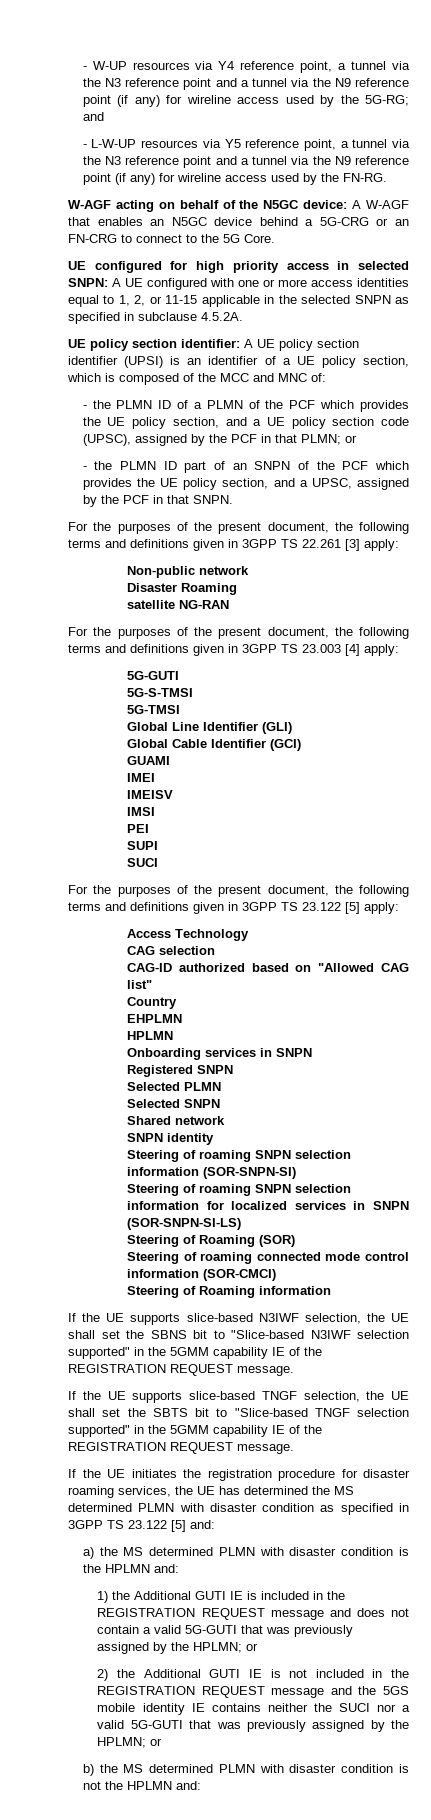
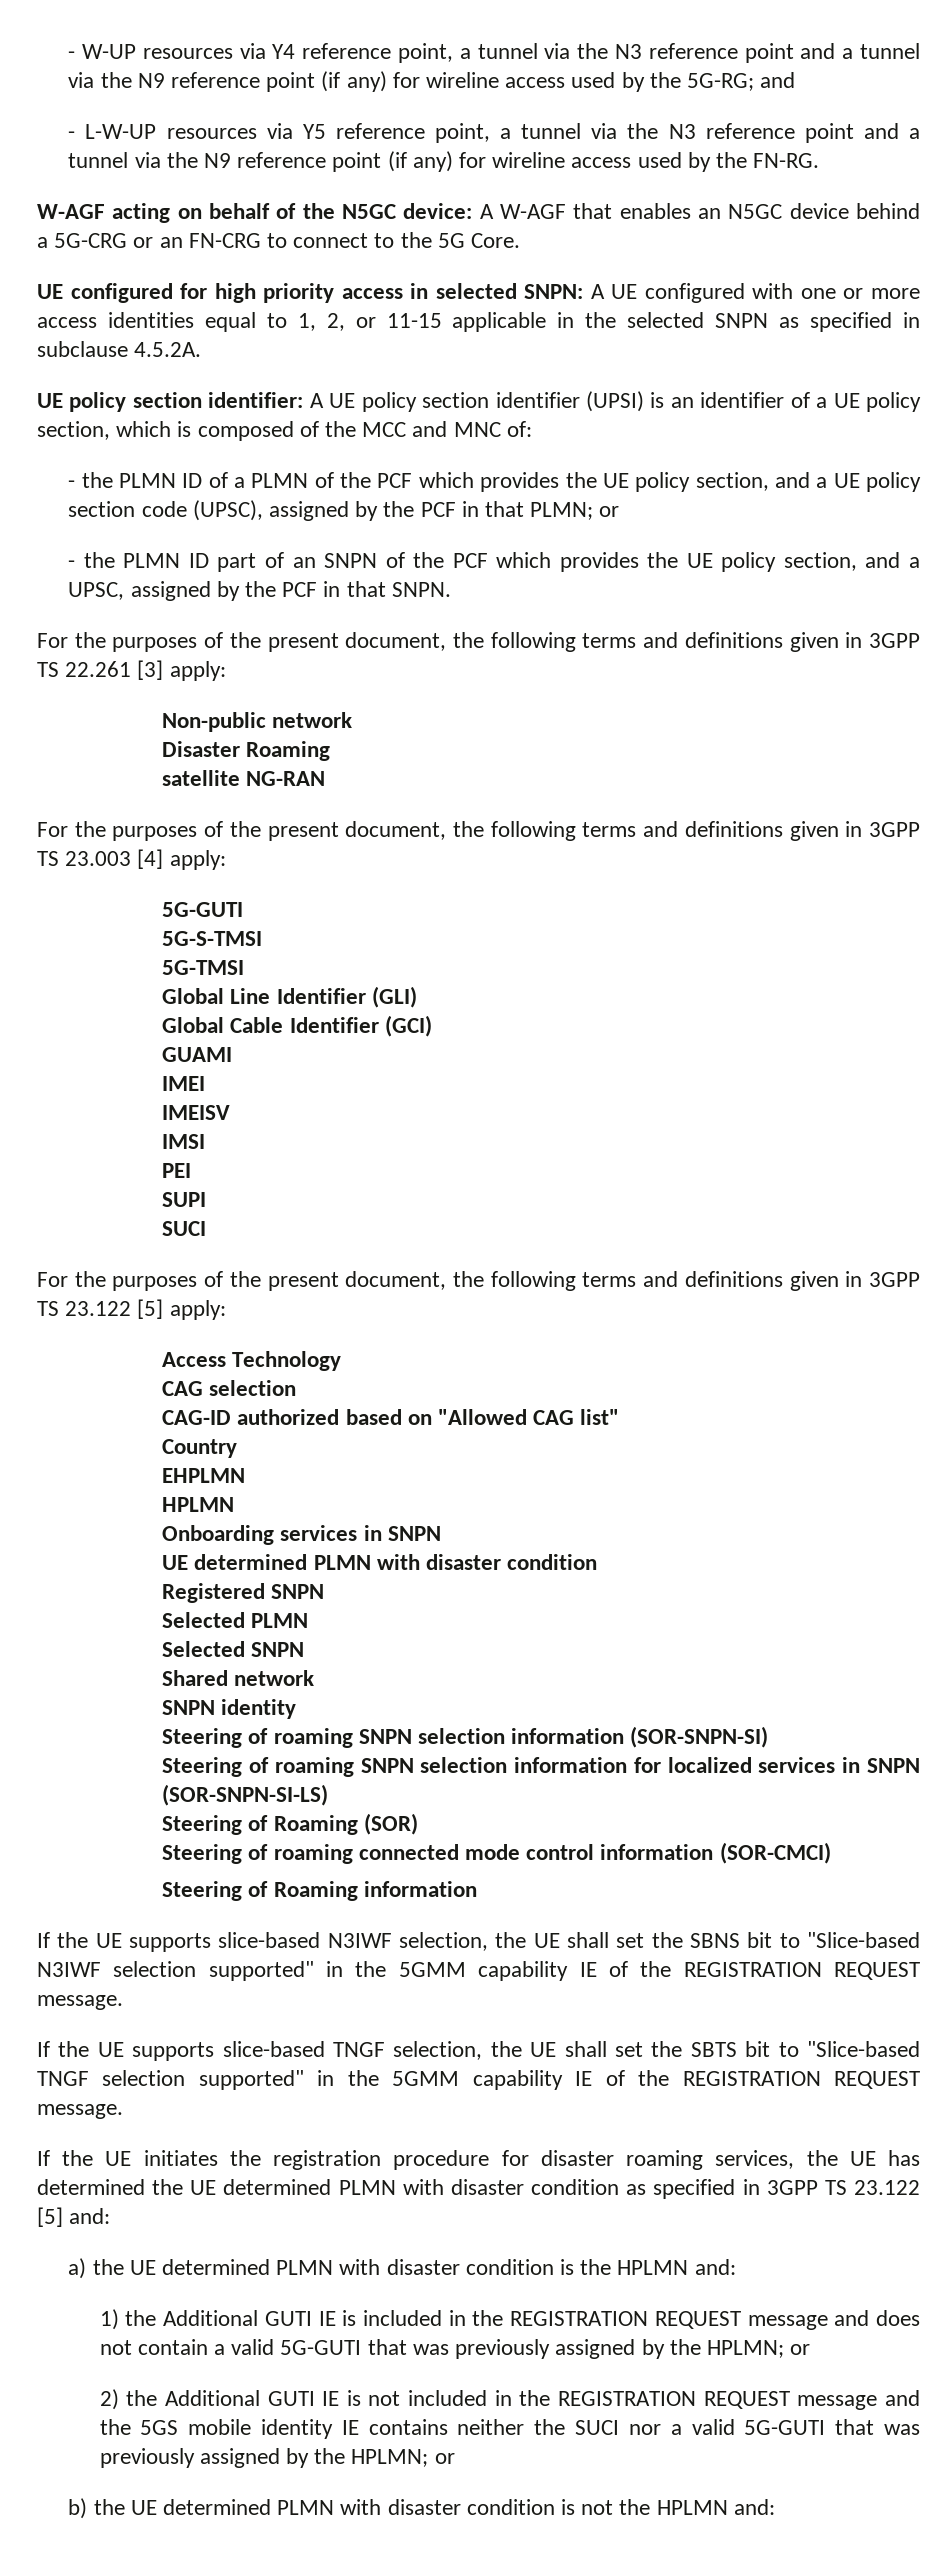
(312, 1052) none -> [162,1554,598,1570] // UE determined PLMN with disaster condition
[334,1486,354,1495] MS -> [190,2180,217,2195] UE
[123,1547,144,1556] MS -> [129,2260,156,2275] UE
[123,1764,144,1773] MS -> [130,2500,157,2515] UE

